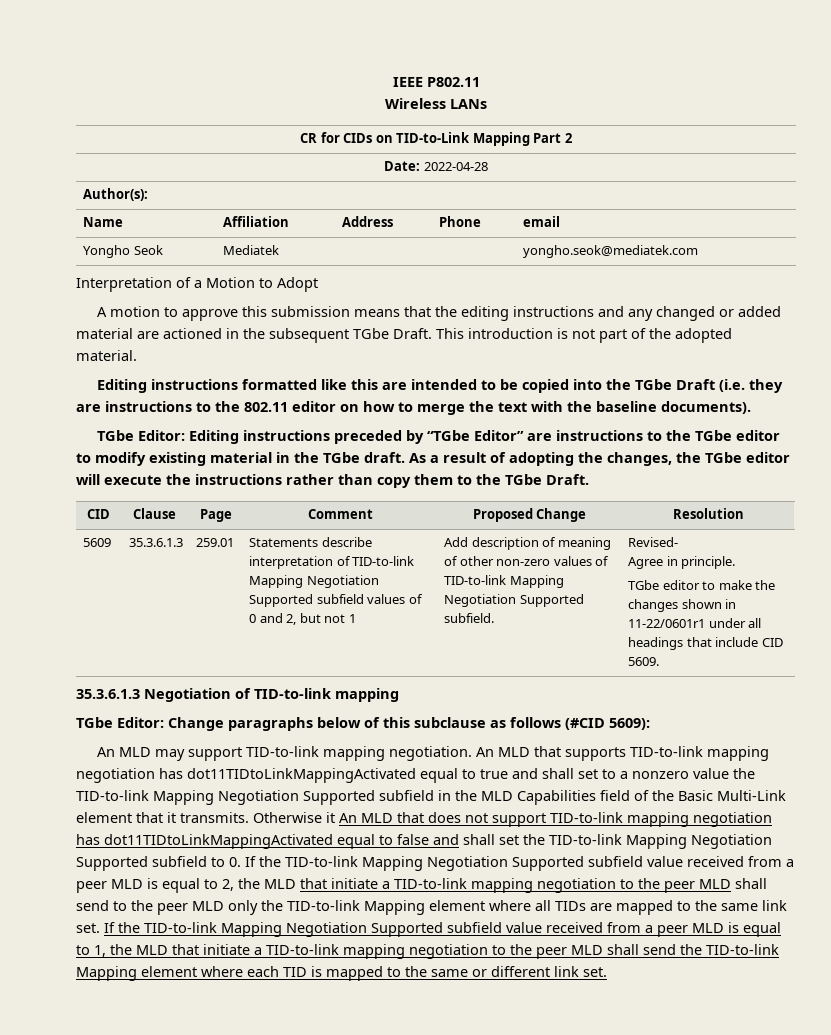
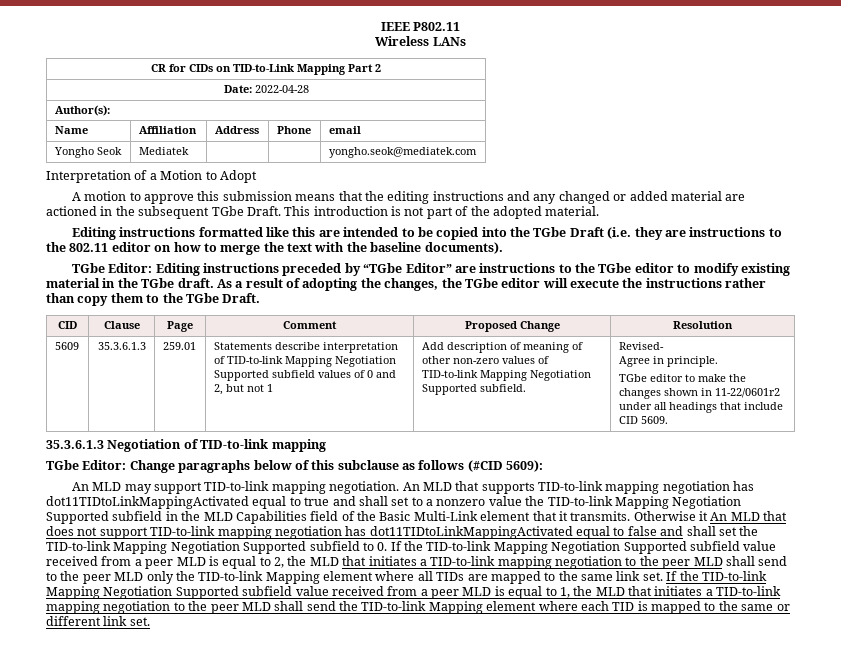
[628,619,706,628] 11-22/0601r1 -> [714,388,780,398] 11-22/0601r2
[331,878,378,889] initiate -> [368,556,417,566] initiates
[203,944,250,955] initiate -> [654,586,703,596] initiates

